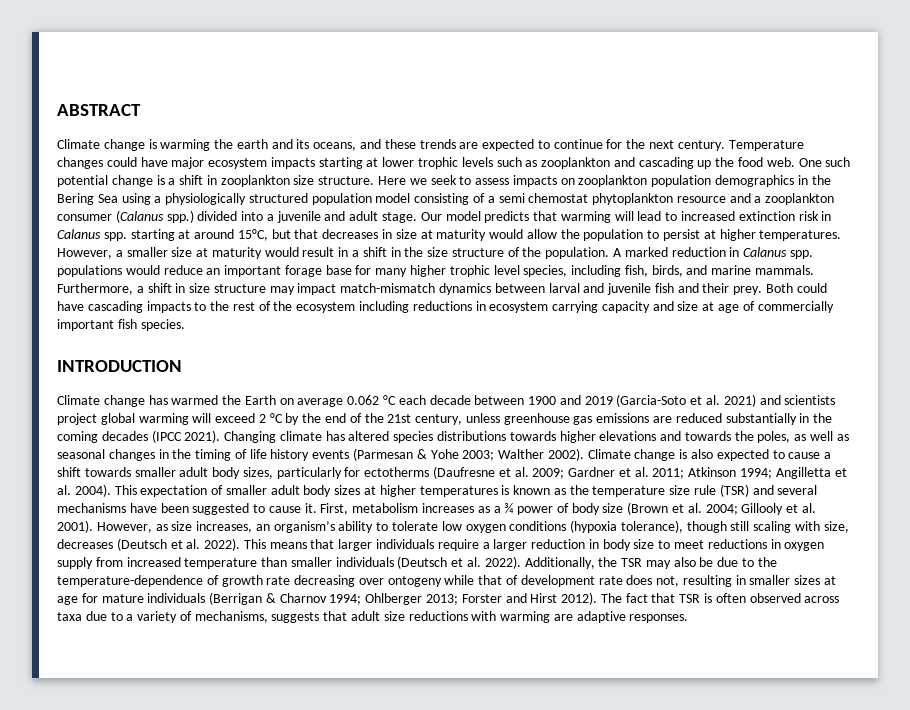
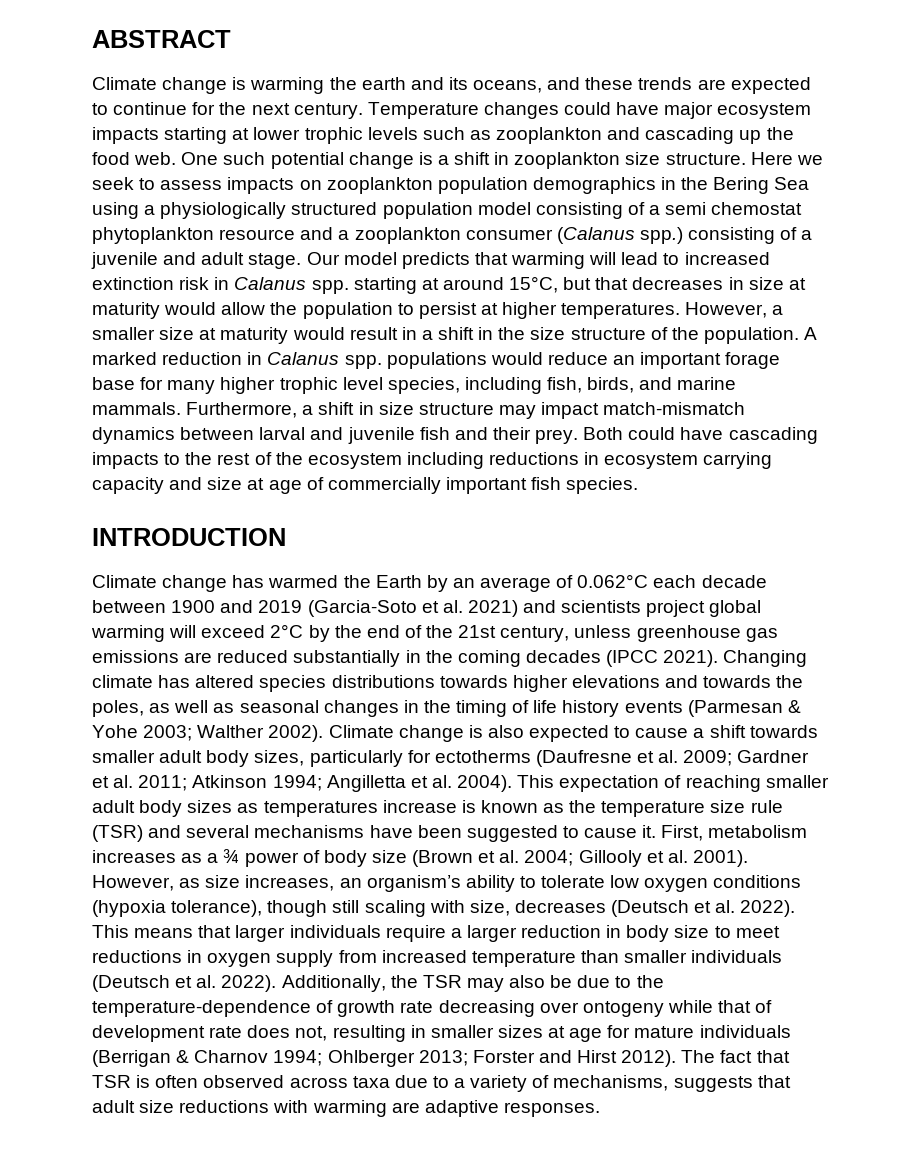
[197,211,264,221] divided into -> [688,227,798,244] consisting of
[279,395,397,407] on average 0.062 °C -> [426,574,649,592] by an average of 0.062°C
[258,413,283,423] 2 °C -> [270,624,304,638] 2°C
(224, 490) none -> [685,775,761,792] reaching
[364,485,498,497] at higher temperatures -> [237,800,457,817] as temperatures increase

